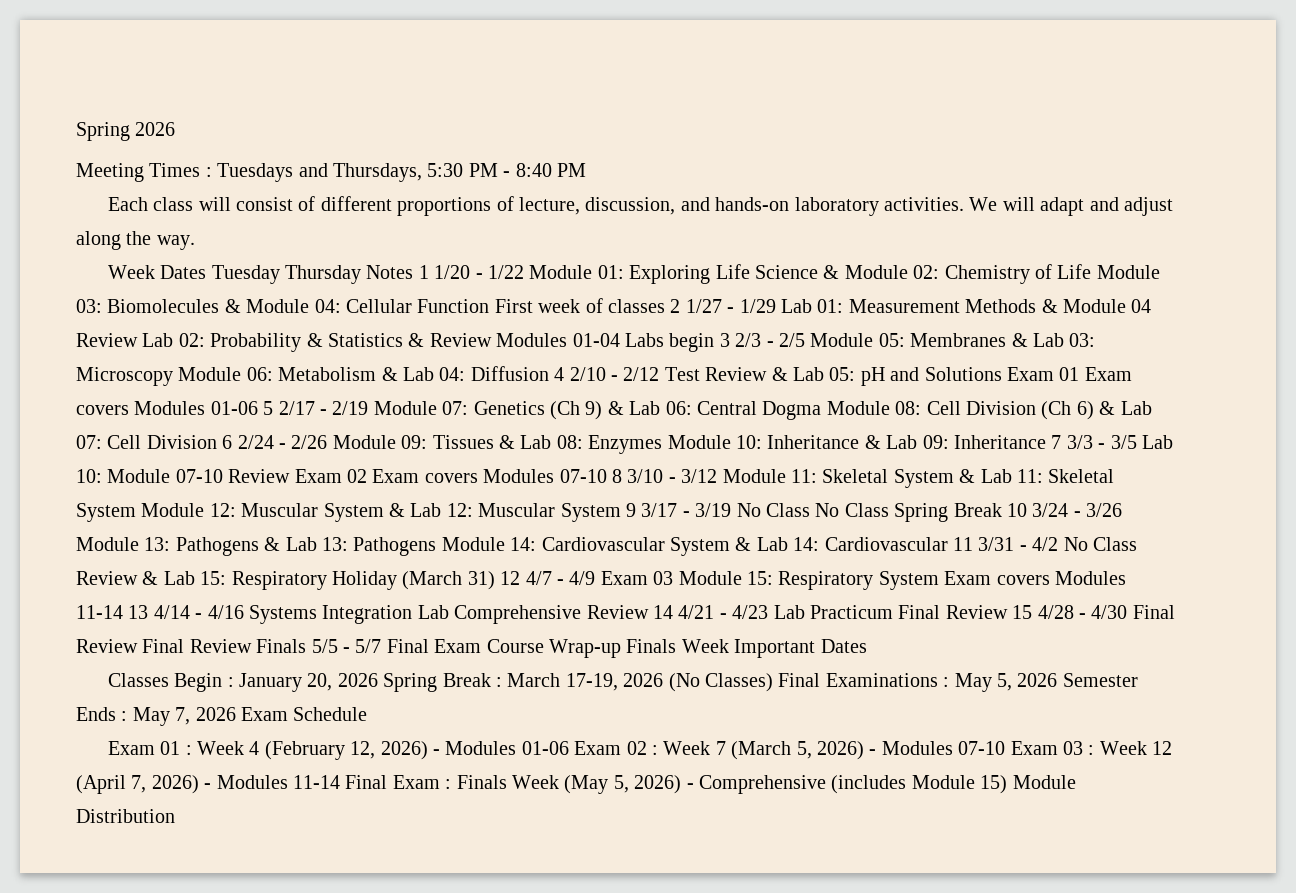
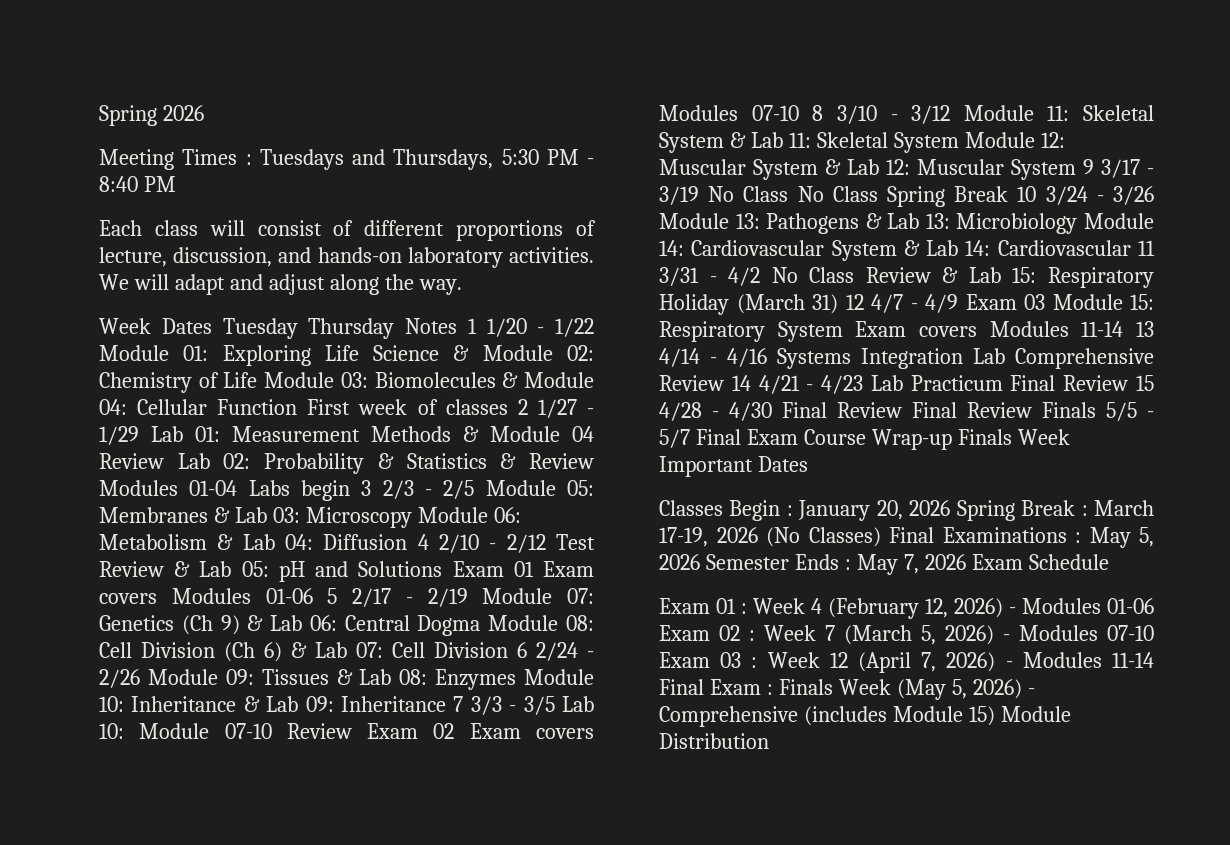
[353,537,437,556] Pathogens -> [956,213,1078,234] Microbiology

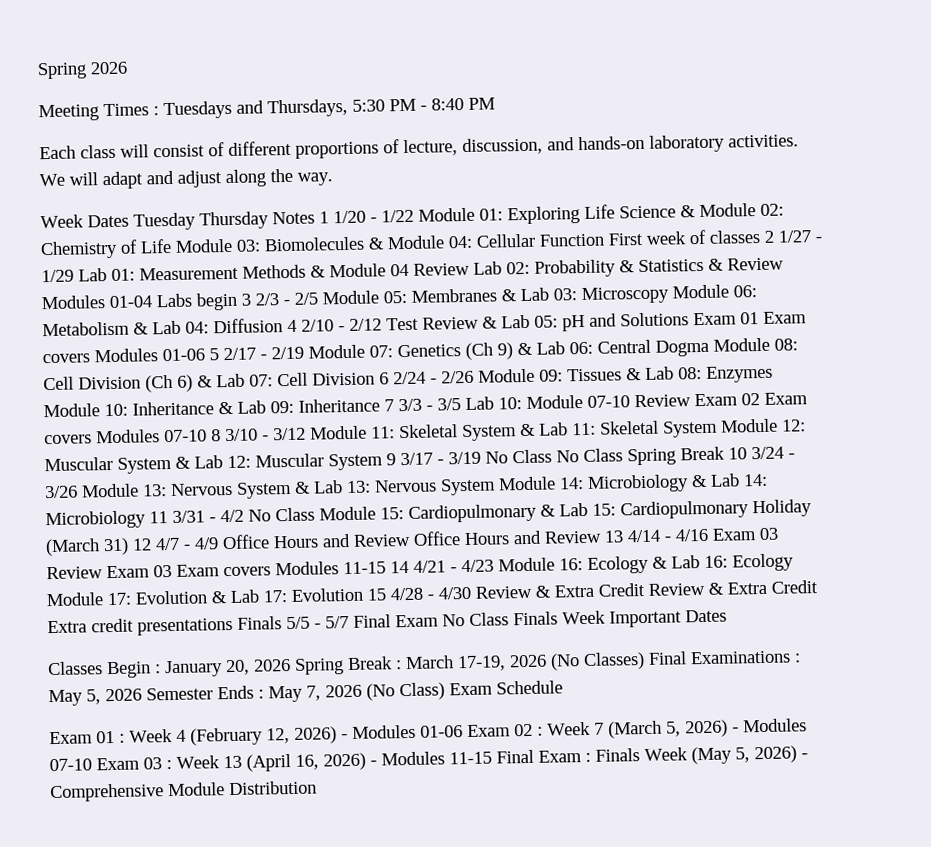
[766,213,860,234] Pathogens -> [170,481,292,499] Nervous System
[956,213,1154,234] [659,240,897,261] Microbiology Module 14: Cardiovascular System -> [374,474,689,496] Nervous System Module 14: Microbiology
[997,240,1131,256] Cardiovascular -> [45,510,146,530] Microbiology
[865,267,931,283] Review -> [319,503,537,523] Module 15: Cardiopulmonary
[1048,267,1154,288] Respiratory -> [620,500,749,520] Cardiopulmonary
[965,294,1154,310] [659,321,1154,342] [659,348,1154,369] [659,375,1154,394] [659,402,1032,421] Exam 03 Module 15: Respiratory System Exam covers Modules 11-14 13 4/14 - 4/16 Systems Integration Lab Comprehensive Review 14 4/21 - 4/23 Lab Practicum Final Review 15 4/28 - 4/30 Final Review Final Review -> [222,527,779,550] [46,553,794,580] [46,580,818,607] [47,617,233,636] Office Hours and Review Office Hours and Review 13 4/14 - 4/16 Exam 03 Review Exam 03 Exam covers Modules 11-15 14 4/21 - 4/23 Module 16: Ecology & Lab 16: Ecology Module 17: Evolution & Lab 17: Evolution 15 4/28 - 4/30 Review & Extra Credit Review & Extra Credit Extra credit presentations
[803,429,952,450] Course Wrap-up -> [442,612,509,627] No Class
(966, 562) none -> [366,682,445,701] (No Class)
[829,652,1154,673] 12 (April 7, 2026) - Modules 11-14 -> [223,751,492,772] 13 (April 16, 2026) - Modules 11-15
[803,706,995,726] (includes Module 15) -> (164, 793) none

